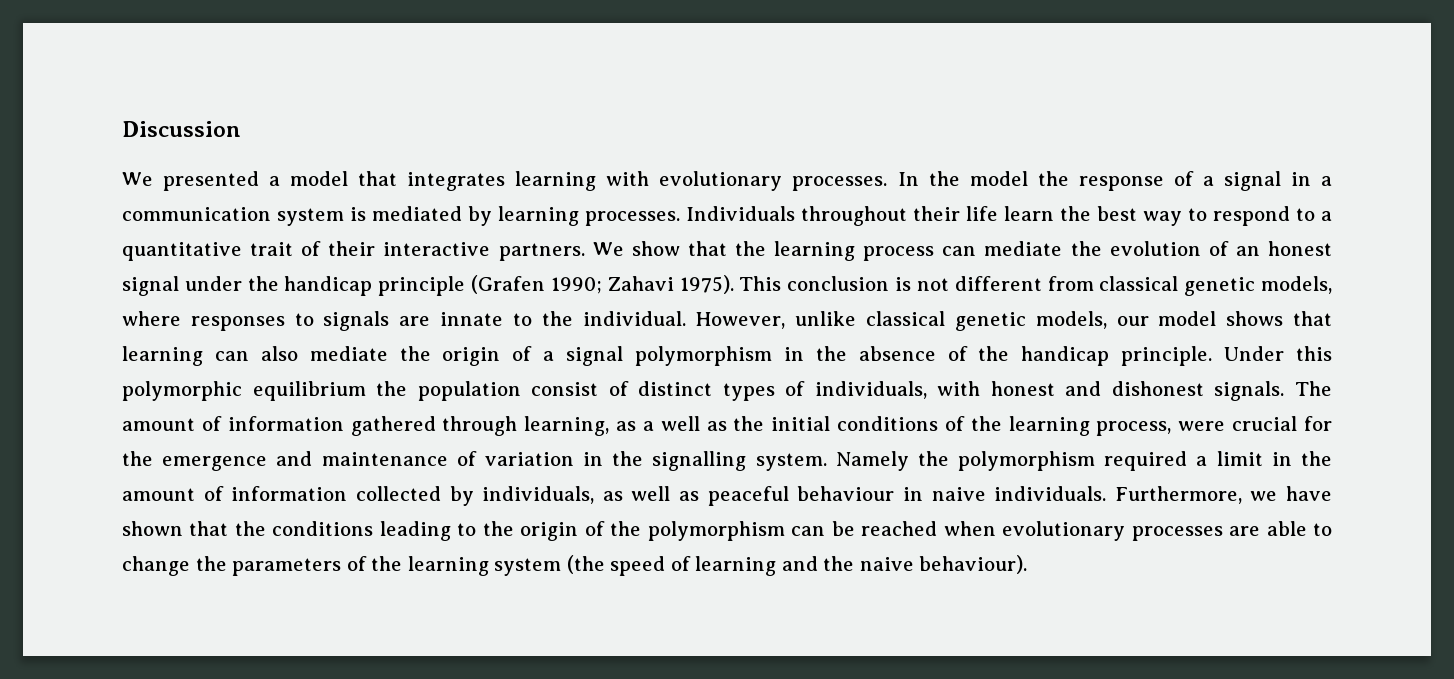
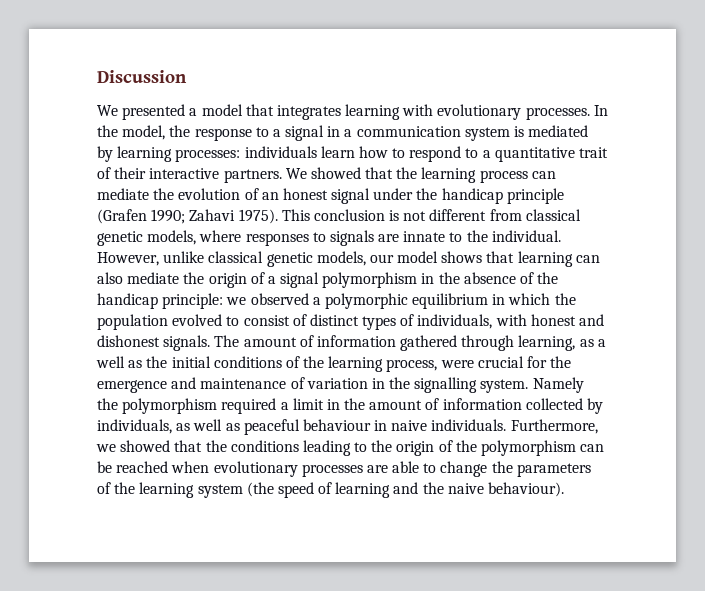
[969,171,1028,186] model -> [122,125,166,140] model,
[1173,171,1194,186] of -> [255,127,269,137] to
[585,206,1182,226] processes. Individuals throughout their life learn the best way -> [175,146,388,162] processes: individuals learn how
[631,241,680,256] show -> [310,167,361,179] showed
[1121,346,1333,366] [122,381,521,401] principle. Under this polymorphic equilibrium the population -> [162,293,576,309] [97,314,240,330] principle: we observed a polymorphic equilibrium in which the population evolved to
[1286,486,1332,501] [122,521,183,536] have shown -> [120,440,171,452] showed

